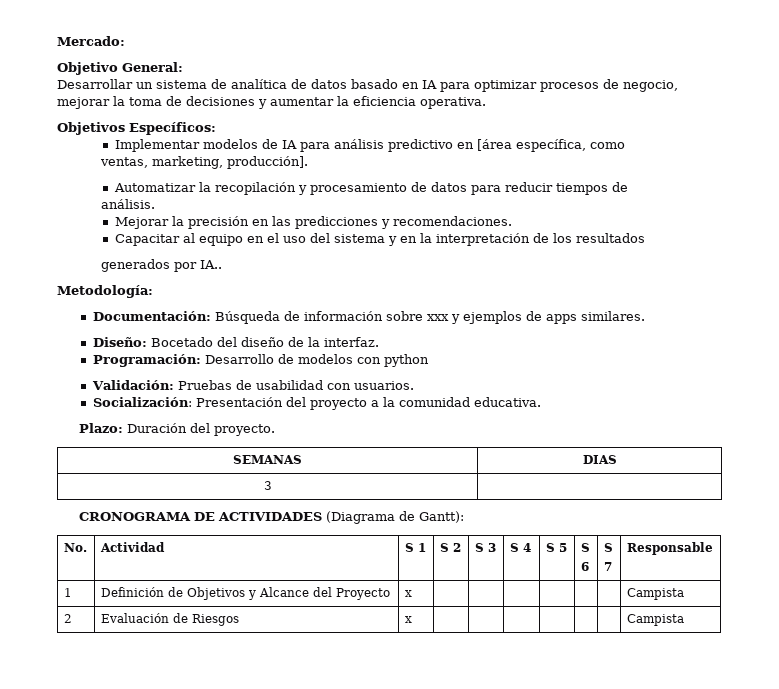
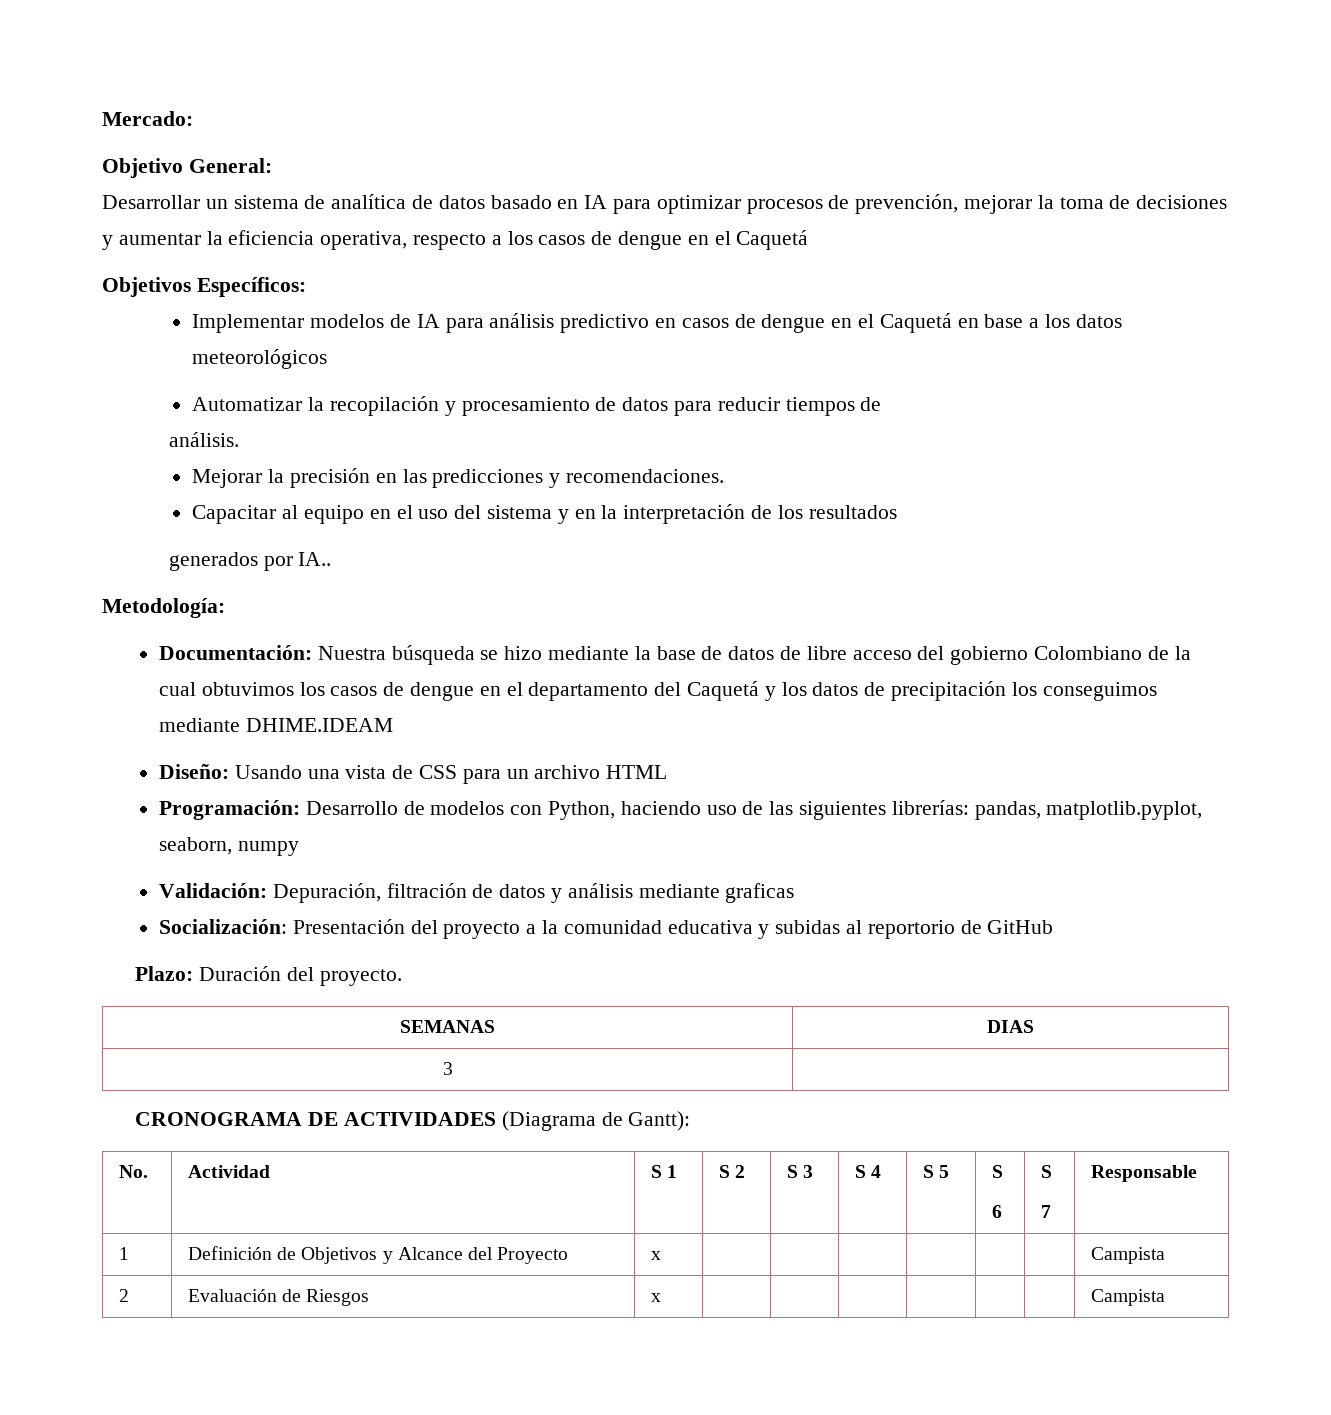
[623,80,678,92] negocio, -> [855,194,959,214] prevención,
[420,97,486,109] operativa. -> [320,230,809,250] operativa, respecto a los casos de dengue en el Caquetá
[476,139,625,152] [99,156,308,169] [área específica, como // ventas, marketing, producción]. -> [681,313,1122,333] [192,349,328,369] casos de dengue en el Caquetá en base a los datos meteorológicos
[215,311,646,324] [93,337,380,347] Búsqueda de información sobre xxx y ejemplos de apps similares. // Diseño: Bocetado del diseño de la interfaz. -> [317,645,1191,665] [159,681,1157,701] [159,718,393,732] [159,764,668,784] Nuestra búsqueda se hizo mediante la base de datos de libre acceso del gobierno Colombiano de la cual obtuvimos los casos de dengue en el departamento del Caquetá y los datos de precipitación los conseguimos mediante DHIME.IDEAM // Diseño: Usando una vista de CSS para un archivo HTML
[384,354,430,367] [92,380,415,390] python // Validación: Pruebas de usabilidad con usuarios. -> [548,800,1203,820] [159,837,299,856] [159,883,795,903] Python, haciendo uso de las siguientes librerías: pandas, matplotlib.pyplot, seaborn, numpy // Validación: Depuración, filtración de datos y análisis mediante graficas
[474,397,542,407] educativa. -> [667,920,1054,939] educativa y subidas al reportorio de GitHub

